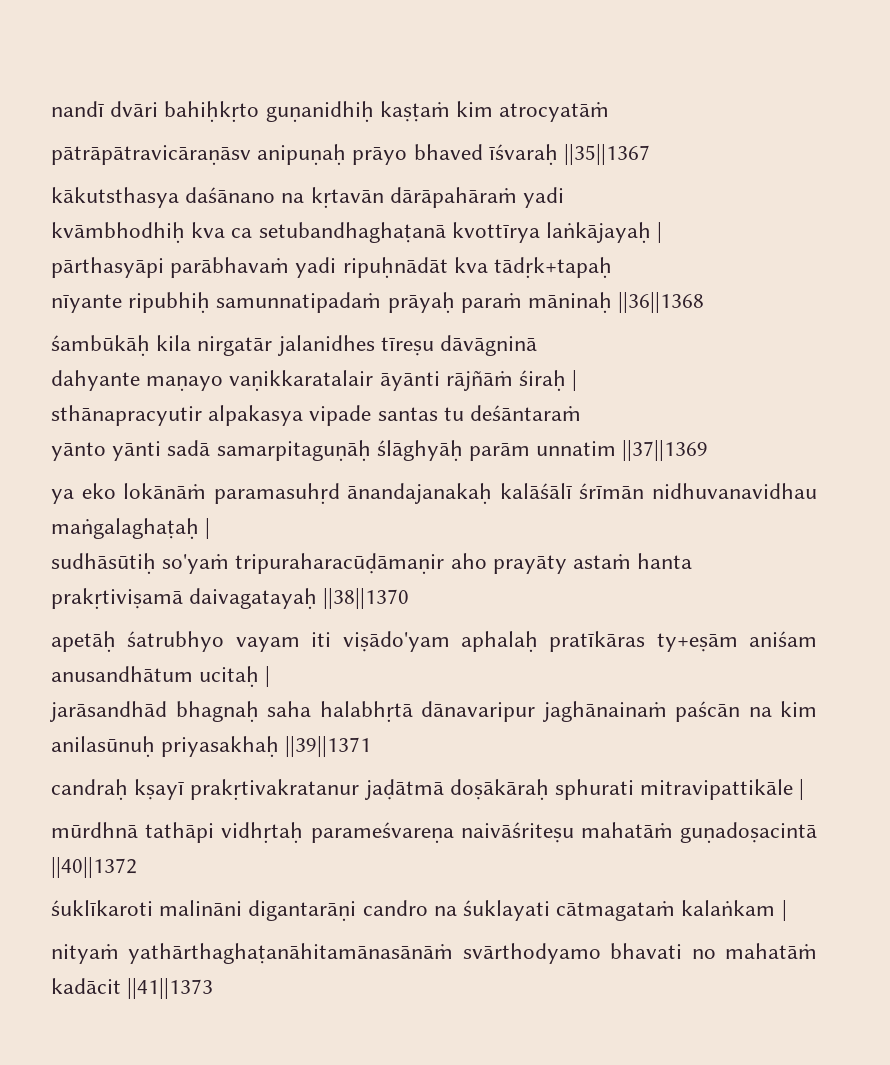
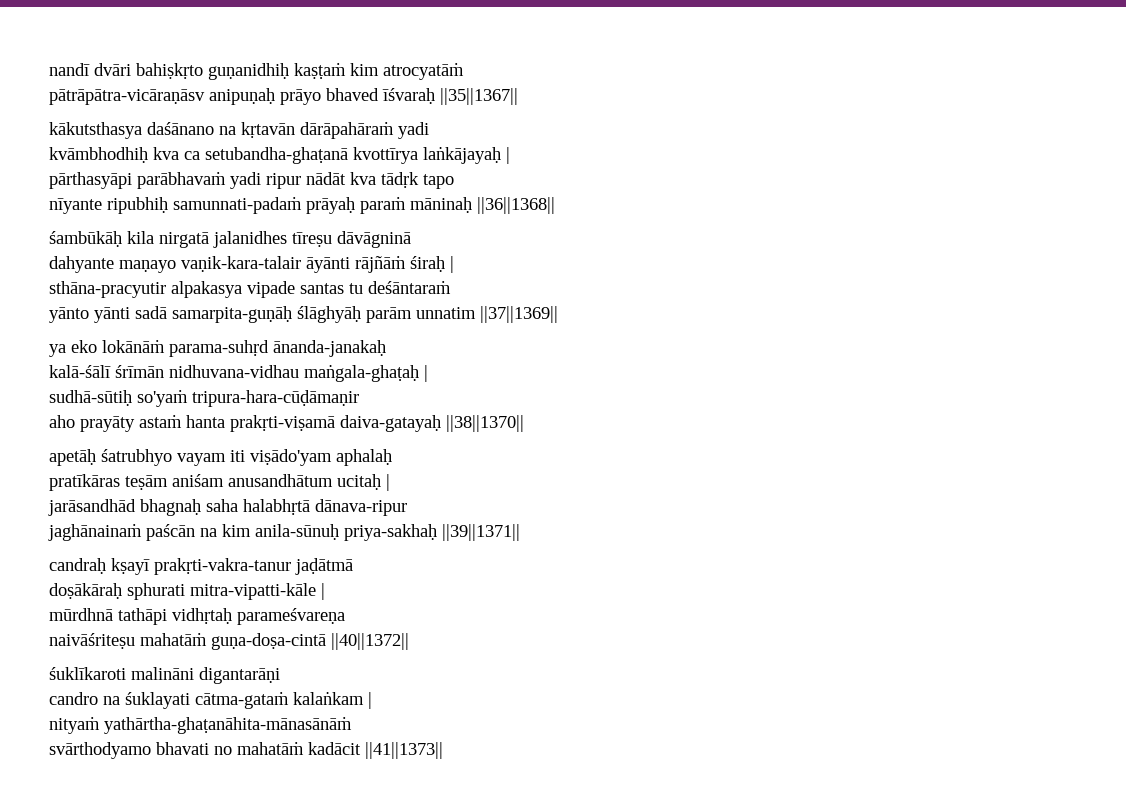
[164,101,260,122] bahiḥkṛto -> [136,63,203,79] bahiṣkṛto
[51,145,251,165] pātrāpātravicāraṇāsv -> [49,89,205,105] pātrāpātra-vicāraṇāsv
[564,144,651,165] ||35||1367 -> [440,88,518,105] ||35||1367||
[258,222,446,243] setubandhaghaṭanā -> [205,147,348,164] setubandha-ghaṭanā
[342,257,613,278] ripuḥnādāt kva tādṛk+tapaḥ -> [266,172,454,189] ripur nādāt kva tādṛk tapo
[216,292,382,313] samunnatipadaṁ -> [173,196,302,214] samunnati-padaṁ
[618,292,705,313] ||36||1368 -> [477,197,555,214] ||36||1368||
[197,336,273,356] nirgatār -> [159,232,209,248] nirgatā
[229,370,374,391] vaṇikkaratalair -> [181,256,301,272] vaṇik-kara-talair
[51,405,202,426] sthānapracyutir -> [49,281,166,298] sthāna-pracyutir
[216,440,371,461] samarpitaguṇāḥ -> [172,306,292,323] samarpita-guṇāḥ
[622,440,709,461] ||37||1369 -> [480,306,558,323] ||37||1369||
[213,483,817,504] [51,518,211,539] [51,553,445,574] paramasuhṛd ānandajanakaḥ kalāśālī śrīmān nidhuvanavidhau maṅgalaghaṭaḥ | // sudhāsūtiḥ so'yaṁ tripuraharacūḍāmaṇir -> [169,340,386,357] [49,364,428,382] [49,389,359,407] parama-suhṛd ānanda-janakaḥ // kalā-śālī śrīmān nidhuvana-vidhau maṅgala-ghaṭaḥ | // sudhā-sūtiḥ so'yaṁ tripura-hara-cūḍāmaṇir //
[51,588,410,609] prakṛtiviṣamā daivagatayaḥ ||38||1370 -> [230,415,524,432] prakṛti-viṣamā daiva-gatayaḥ ||38||1370||
[549,631,738,652] pratīkāras ty+eṣām -> [49,474,168,491] // pratīkāras teṣām
[421,701,535,722] dānavaripur -> [315,499,407,516] dānava-ripur //
[51,736,372,757] anilasūnuḥ priyasakhaḥ ||39||1371 -> [255,524,520,541] anila-sūnuḥ priya-sakhaḥ ||39||1371||
[190,779,360,800] prakṛtivakratanur -> [154,558,291,575] prakṛti-vakra-tanur
(444, 789) none -> (353, 566) //
[640,779,794,800] mitravipattikāle -> [190,583,316,600] mitra-vipatti-kāle
(454, 832) none -> (345, 616) //
[680,822,817,843] [51,857,137,878] guṇadoṣacintā ||40||1372 -> [211,633,409,650] guṇa-doṣa-cintā ||40||1372||
(357, 910) none -> (280, 675) //
[556,901,676,921] cātmagataṁ -> [195,691,289,709] cātma-gataṁ
[128,943,454,964] yathārthaghaṭanāhitamānasānāṁ -> [104,716,352,734] yathārtha-ghaṭanāhita-mānasānāṁ //
[127,978,214,999] ||41||1373 -> [365,742,443,759] ||41||1373||

